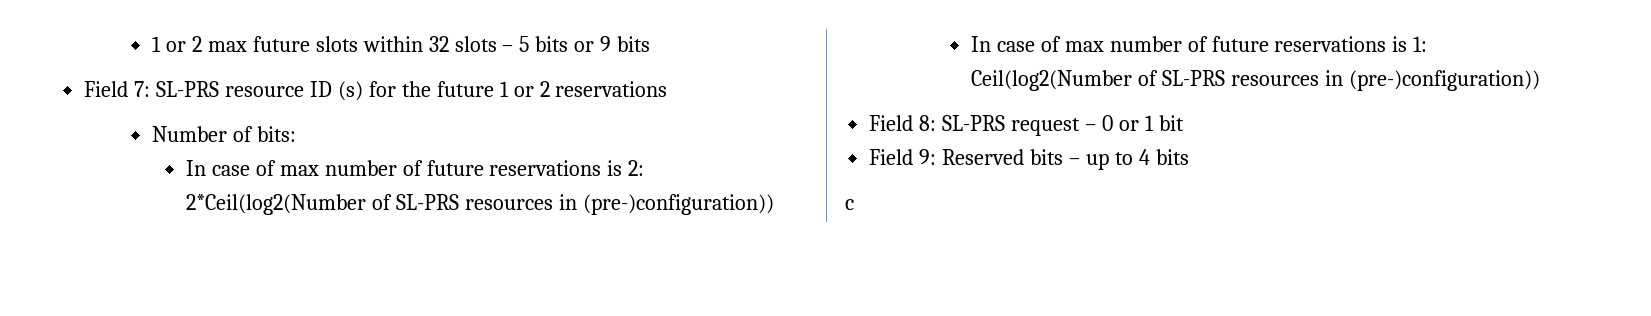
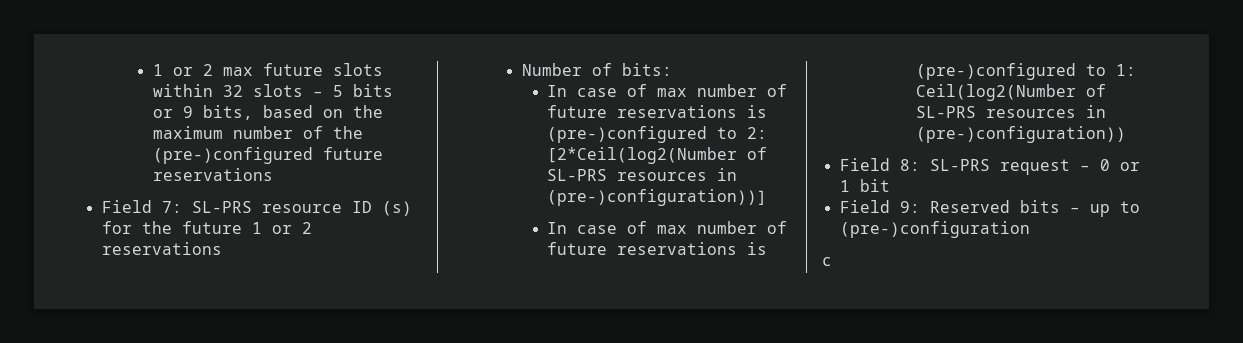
[617,36,651,52] bits -> [202,105,383,120] [152,126,363,139] [152,147,383,164] [152,168,273,181] bits, based on the maximum number of the (pre-)configured future reservations
[628,160,645,176] [185,194,774,215] [970,36,1408,52] 2: 2*Ceil(log2(Number of SL-PRS resources in (pre-)configuration)) // In case of max number of future reservations is -> [547,126,768,143] [547,147,768,164] [547,168,738,181] [547,189,768,206] [547,221,788,234] [547,242,768,255] [916,63,1107,80] (pre-)configured to 2: [2*Ceil(log2(Number of SL-PRS resources in (pre-)configuration))] // In case of max number of future reservations is (pre-)configured to
[1138,149,1189,165] 4 bits -> [839,221,1030,238] (pre-)configuration

